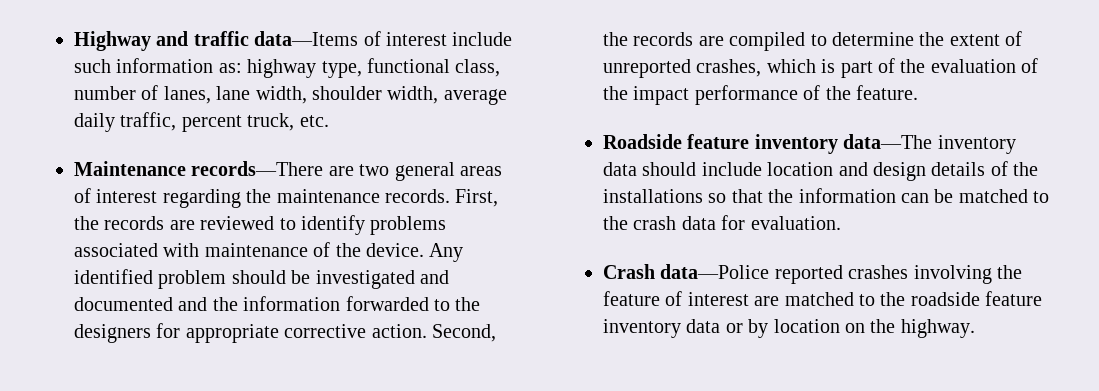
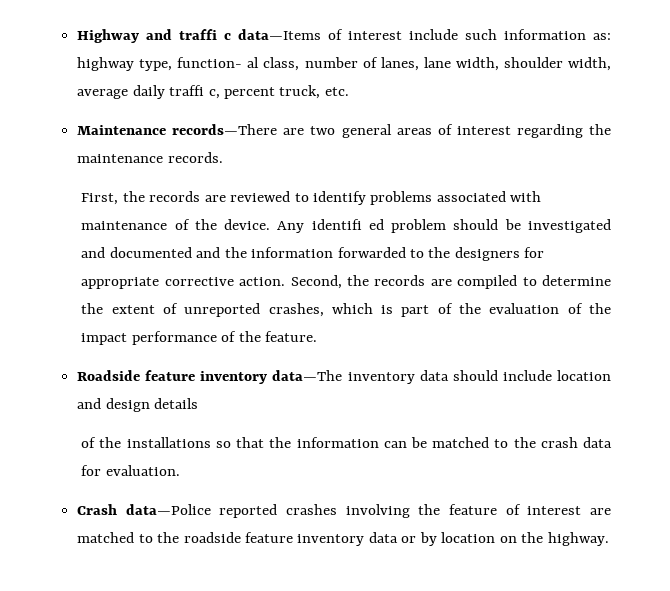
[193,31,249,46] traffic -> [179,29,232,40] traffi c
[367,58,450,73] functional -> [177,57,260,68] function- al
[120,112,177,131] traffic, -> [169,85,220,99] traffi c,
(450, 196) none -> (223, 157) //
[74,269,153,284] identified -> [311,219,384,230] identifi ed
(986, 169) none -> (199, 403) //

